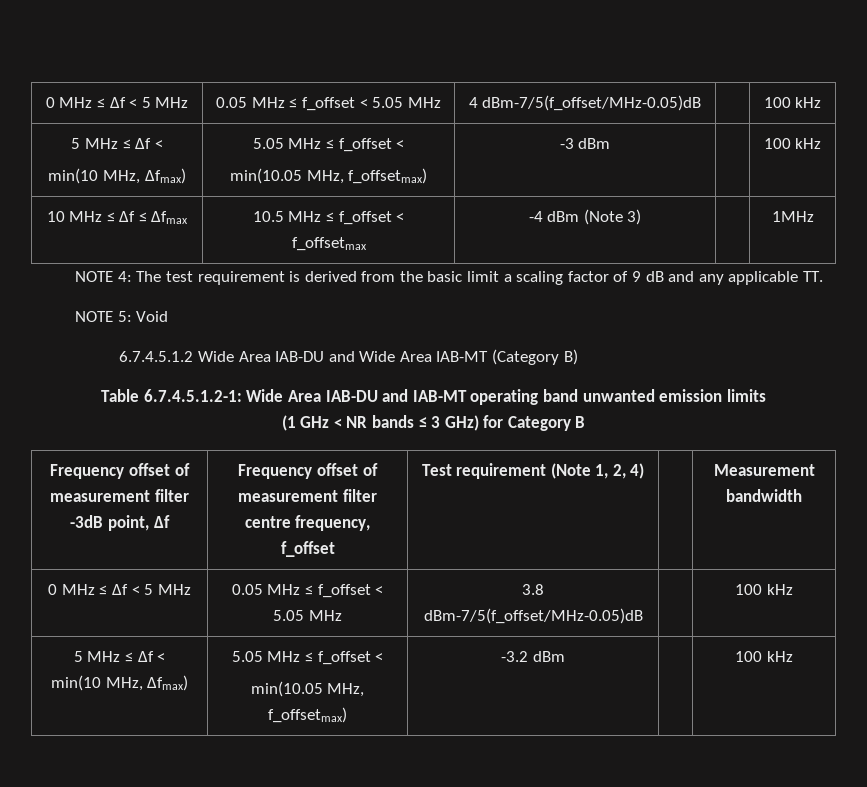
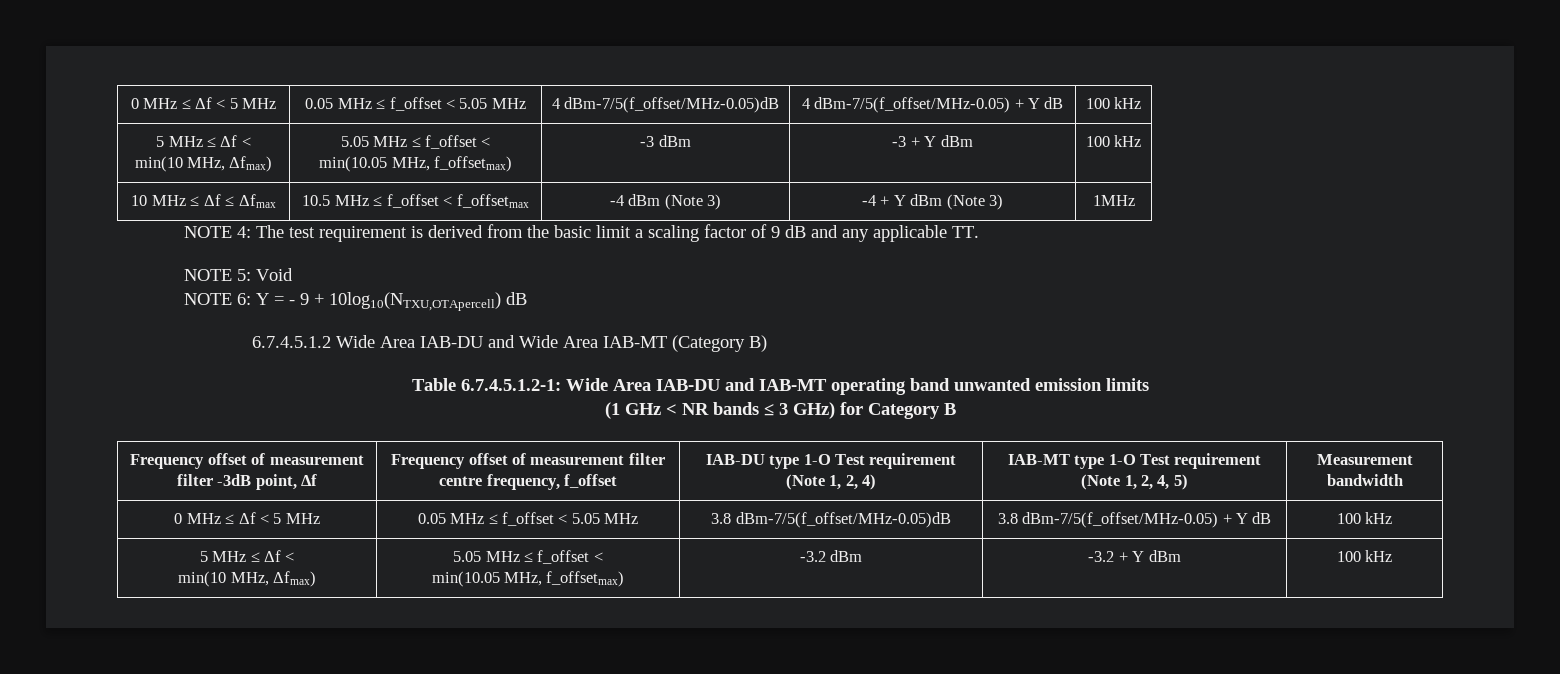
(702, 103) none -> [801,97,1064,113] 4 dBm-7/5(f_offset/MHz-0.05) + Y dB
(611, 143) none -> [892,135,973,147] -3 + Y dBm
(642, 217) none -> [861,194,1004,210] -4 + Y dBm (Note 3)
(169, 316) none -> [184,292,528,311] // NOTE 6: Y = - 9 + 10log10(NTXU,OTApercell) dB
(335, 549) none -> [705,454,831,469] IAB-DU type 1-O
(645, 471) none -> [1007,453,1262,469] [1081,474,1188,490] IAB-MT type 1-O Test requirement (Note 1, 2, 4, 5)
(643, 616) none -> [997,512,1272,528] 3.8 dBm-7/5(f_offset/MHz-0.05) + Y dB
(565, 656) none -> [1088,550,1181,562] -3.2 + Y dBm

